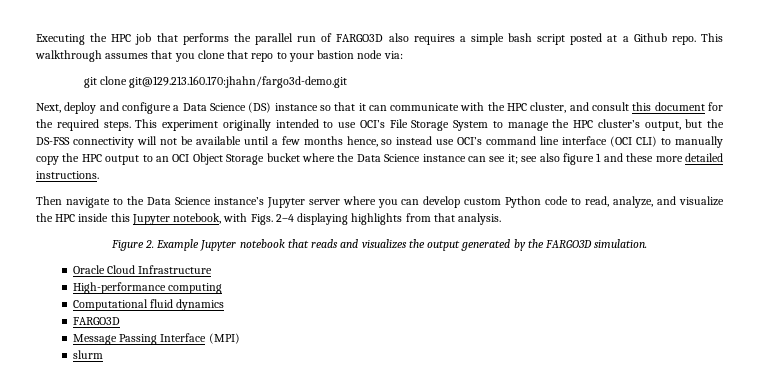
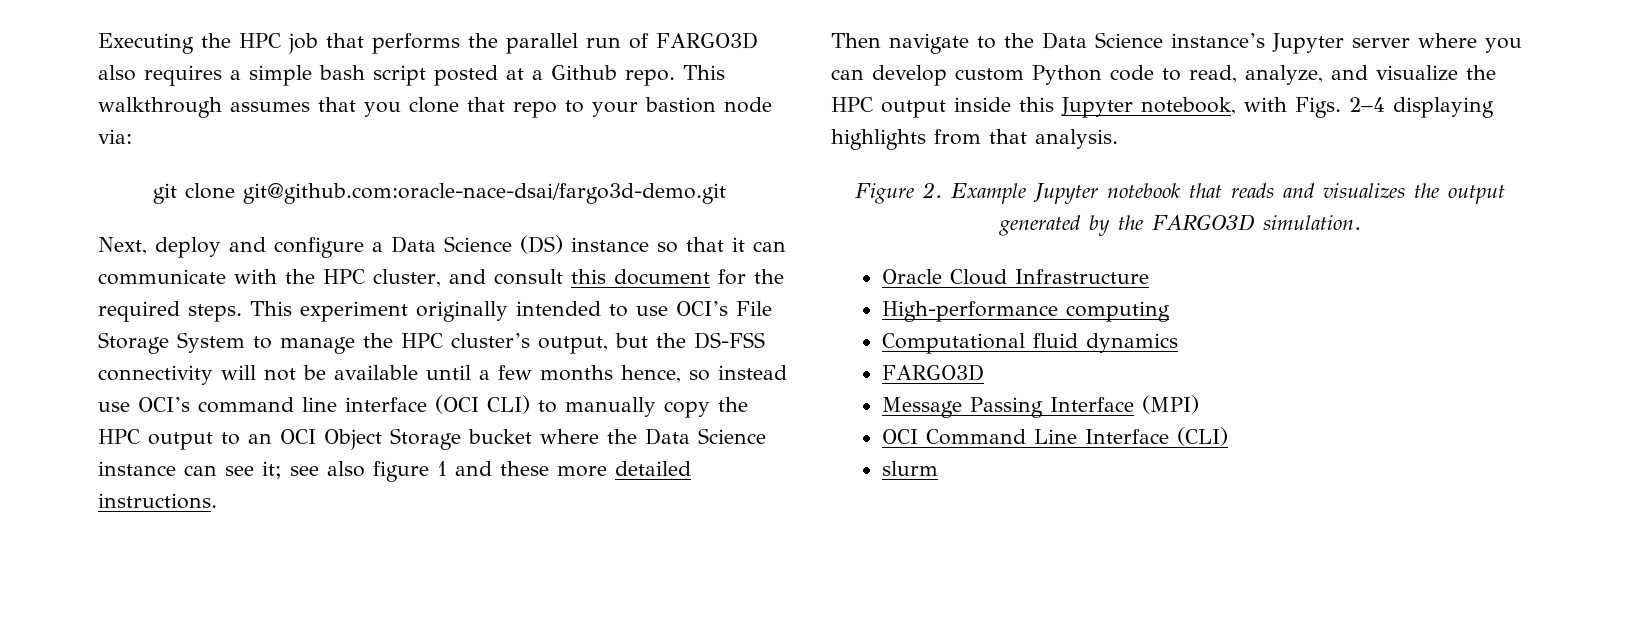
[129,76,348,88] git@129.213.160.170:jhahn/fargo3d-demo.git -> [242,183,726,204] git@github.com:oracle-nace-dsai/fargo3d-demo.git
(76, 218) none -> [881,100,946,118] output
(240, 338) none -> [882,427,1229,446] // OCI Command Line Interface (CLI)

